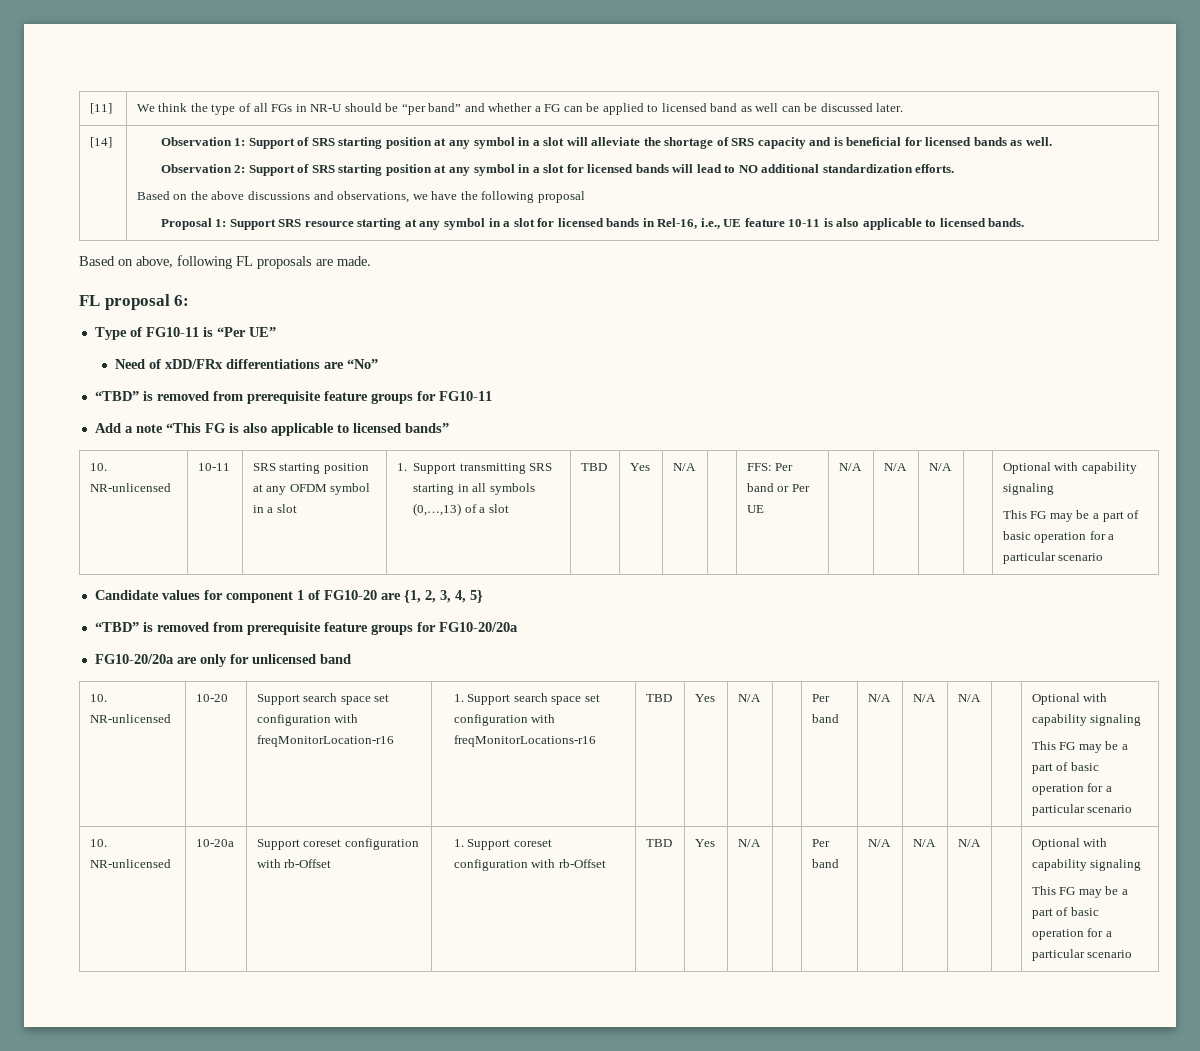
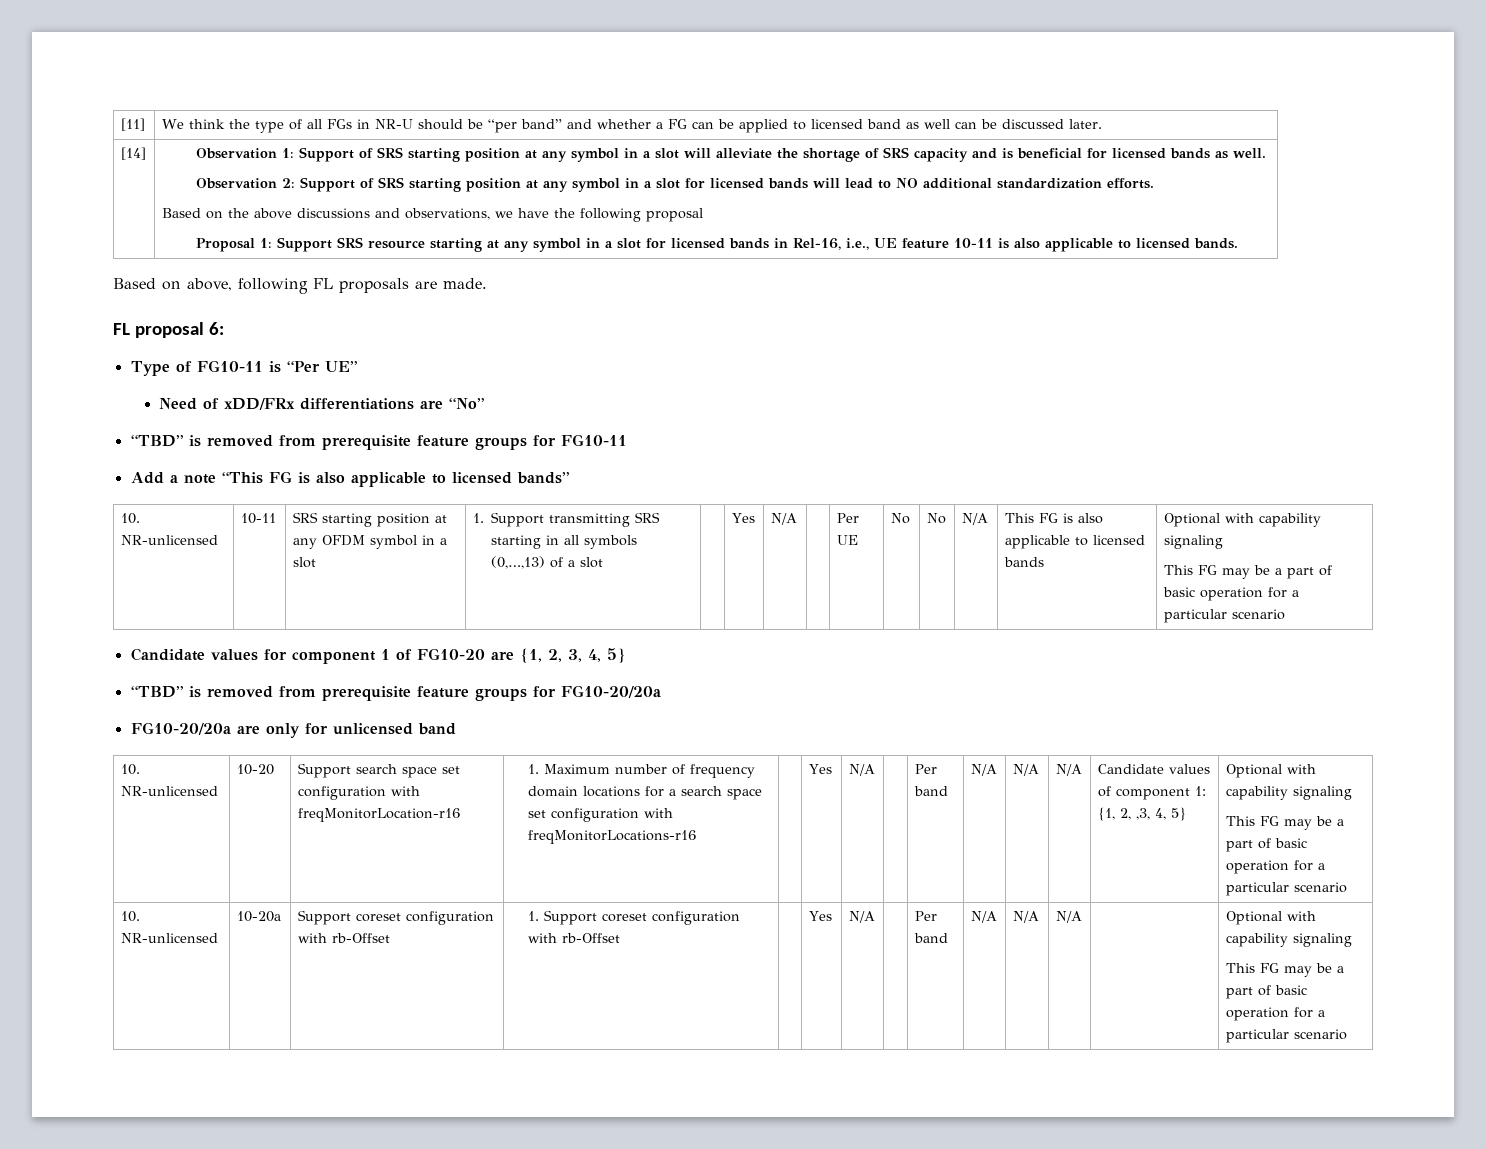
[580,463,607,471] [629,463,650,471] [672,463,696,471] [746,463,794,471] [746,483,790,492] TBD | Yes | N/A | | FFS: Per band or -> [731,513,755,523] [770,513,797,525] | Yes | N/A | |
[838,463,862,471] [883,463,907,471] [928,463,952,471] N/A | N/A | N/A | -> [890,513,910,524] [926,513,946,524] [961,513,988,525] [1004,513,1103,524] [1004,535,1145,549] [1003,557,1044,567] No | No | N/A | This FG is also applicable to licensed bands
[467,694,511,705] Support -> [544,764,756,778] [528,786,677,797] Maximum number of frequency domain locations for a
[645,694,672,702] [694,694,715,702] [737,694,761,702] [811,694,830,702] [811,714,839,723] [867,694,891,702] [912,694,936,702] [957,694,981,702] TBD | Yes | N/A | | Per band | N/A | N/A | N/A | -> [808,764,832,774] [848,764,875,776] [914,764,937,774] [913,786,948,796] [970,764,997,776] [1012,764,1039,776] [1055,764,1082,776] [1097,764,1210,774] [1097,786,1206,800] [1097,807,1186,821] | Yes | N/A | | Per band | N/A | N/A | N/A | Candidate values of component 1: {1, 2, ,3, 4, 5}
[645,839,672,847] TBD -> (621, 938) none

